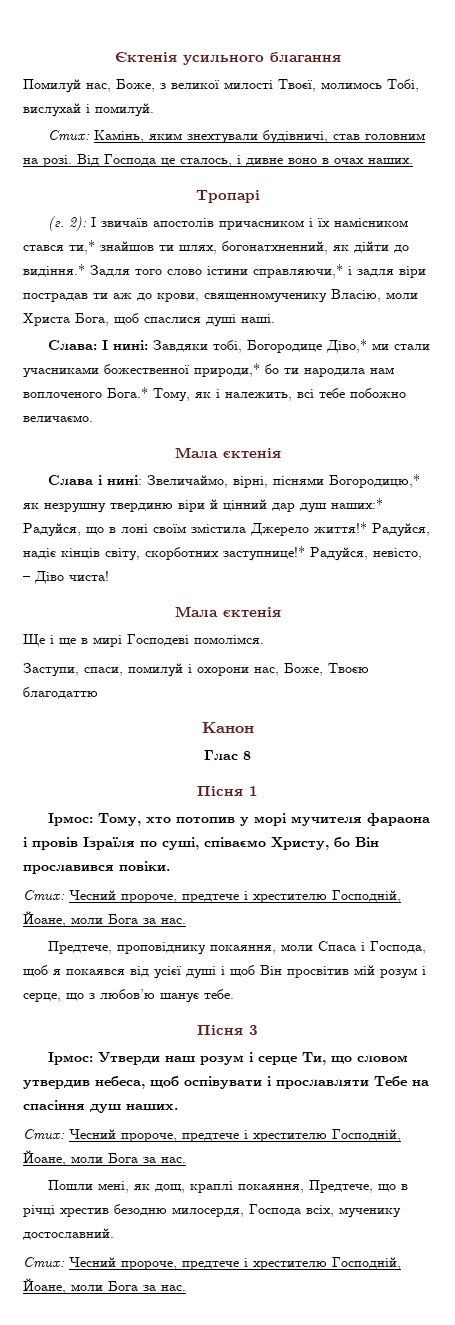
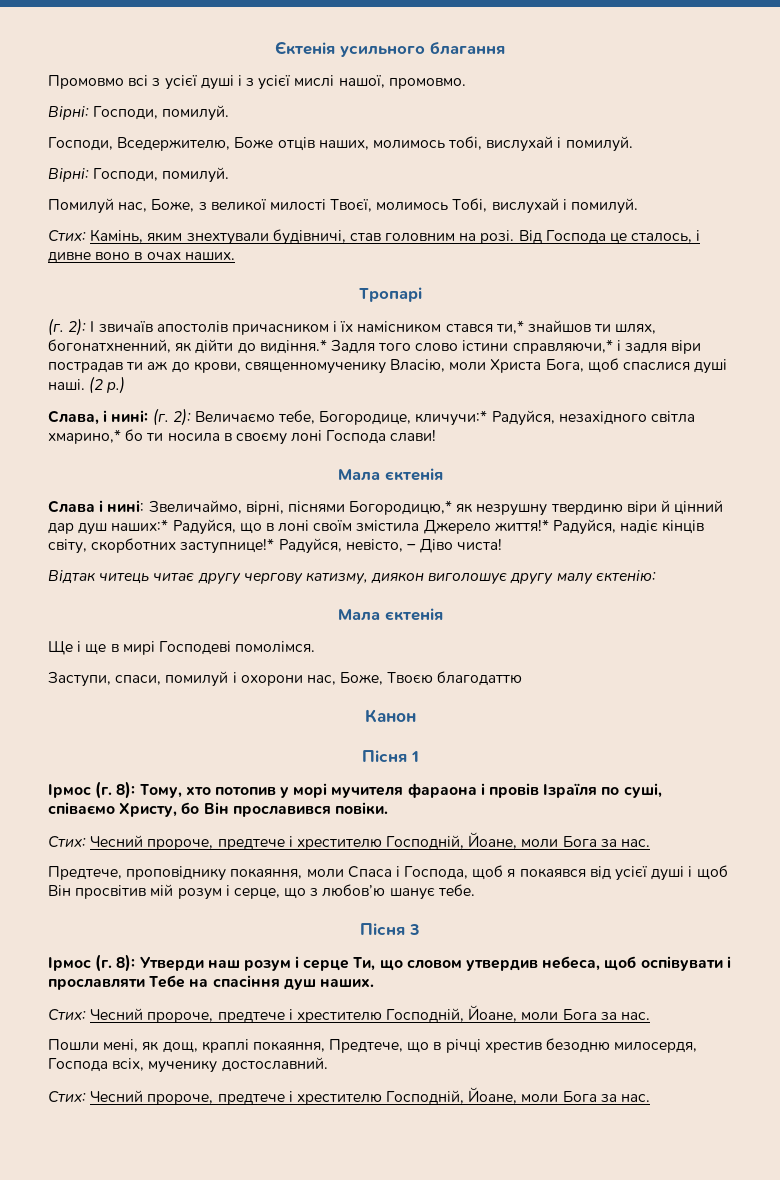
(341, 57) none -> [48,75,466,90] [48,105,230,121] [48,136,633,152] [48,167,230,183] // Промовмо всі з усієї душі і з усієї мислі нашої, промовмо. // Вірні: Господи, помилуй. // Господи, Вседержителю, Боже отців наших, молимось тобі, вислухай і помилуй. // Вірні: Господи, помилуй.
[48,339,431,353] [23,363,394,378] [23,387,406,402] [23,415,93,422] // Слава: І нині: Завдяки тобі, Богородице Діво,* ми стали учасниками божественної природи,* бо ти народила нам воплоченого Бога.* Тому, як і належить, всі тебе побожно величаємо. -> [89,376,126,394] [48,408,696,426] [48,429,437,445] (2 р.) // Слава, і нині: (г. 2): Величаємо тебе, Богородице, кличучи:* Радуйся, незахідного світла хмарино,* бо ти носила в своєму лоні Господа слави!
(109, 576) none -> [48,570,656,585] // Відтак читець читає другу чергову катизму, диякон виголошує другу малу єктенію:
[204,750,251,761] // Глас 8 -> (416, 716) none
[48,813,94,826] Ірмос: -> [48,781,136,799] Ірмос (г. 8):
[48,1052,94,1065] Ірмос: -> [48,954,136,972] Ірмос (г. 8):

